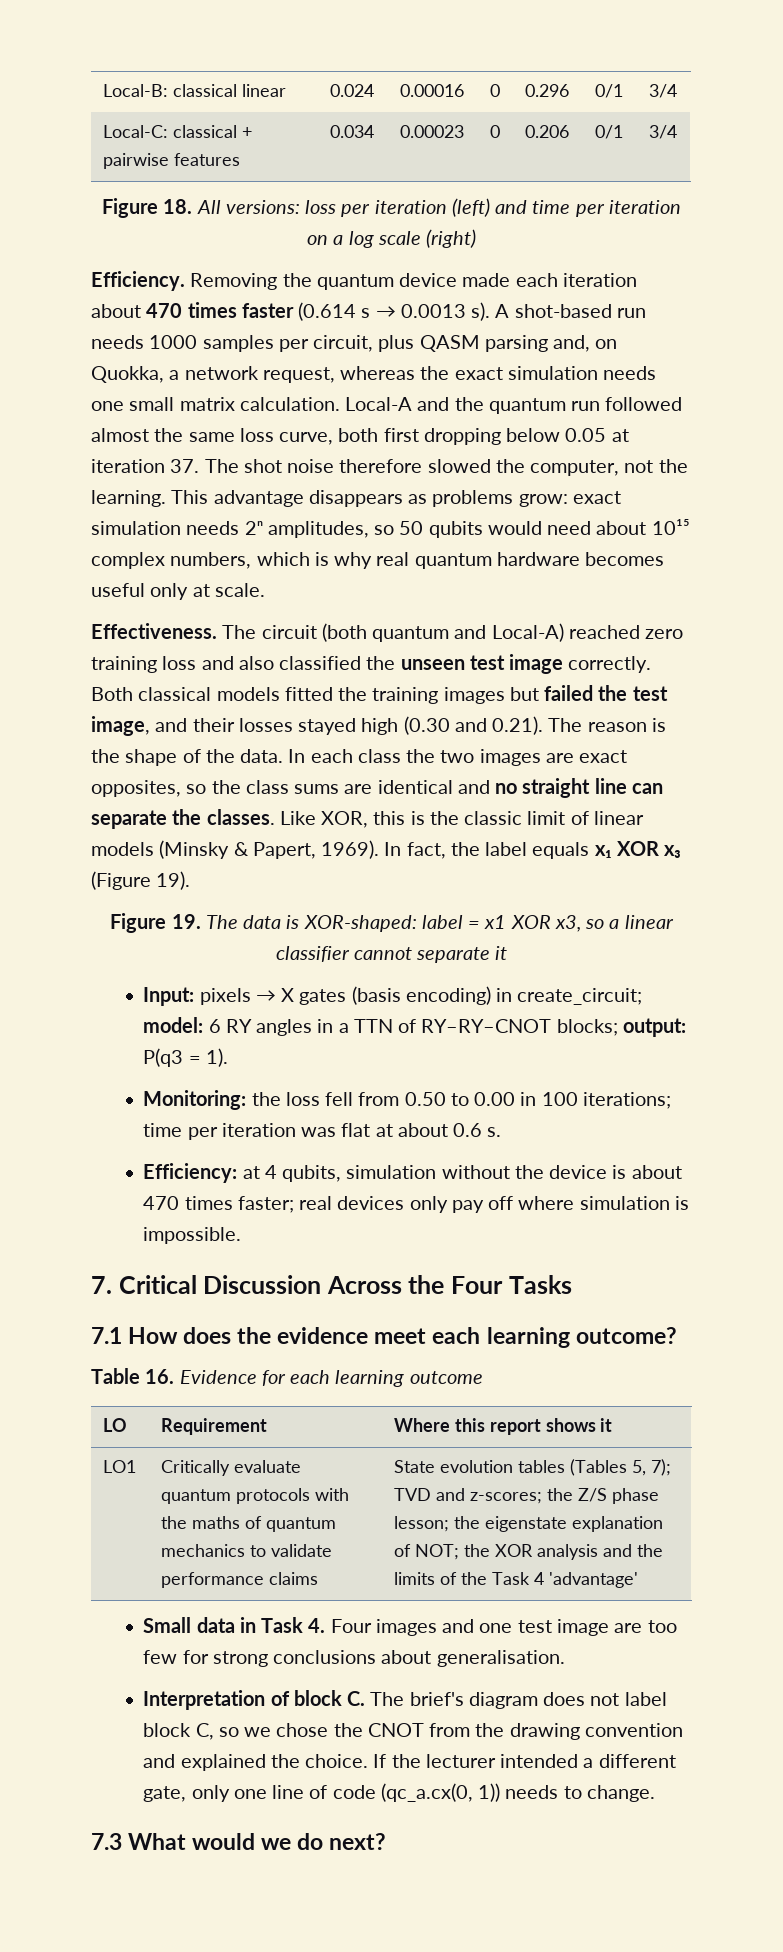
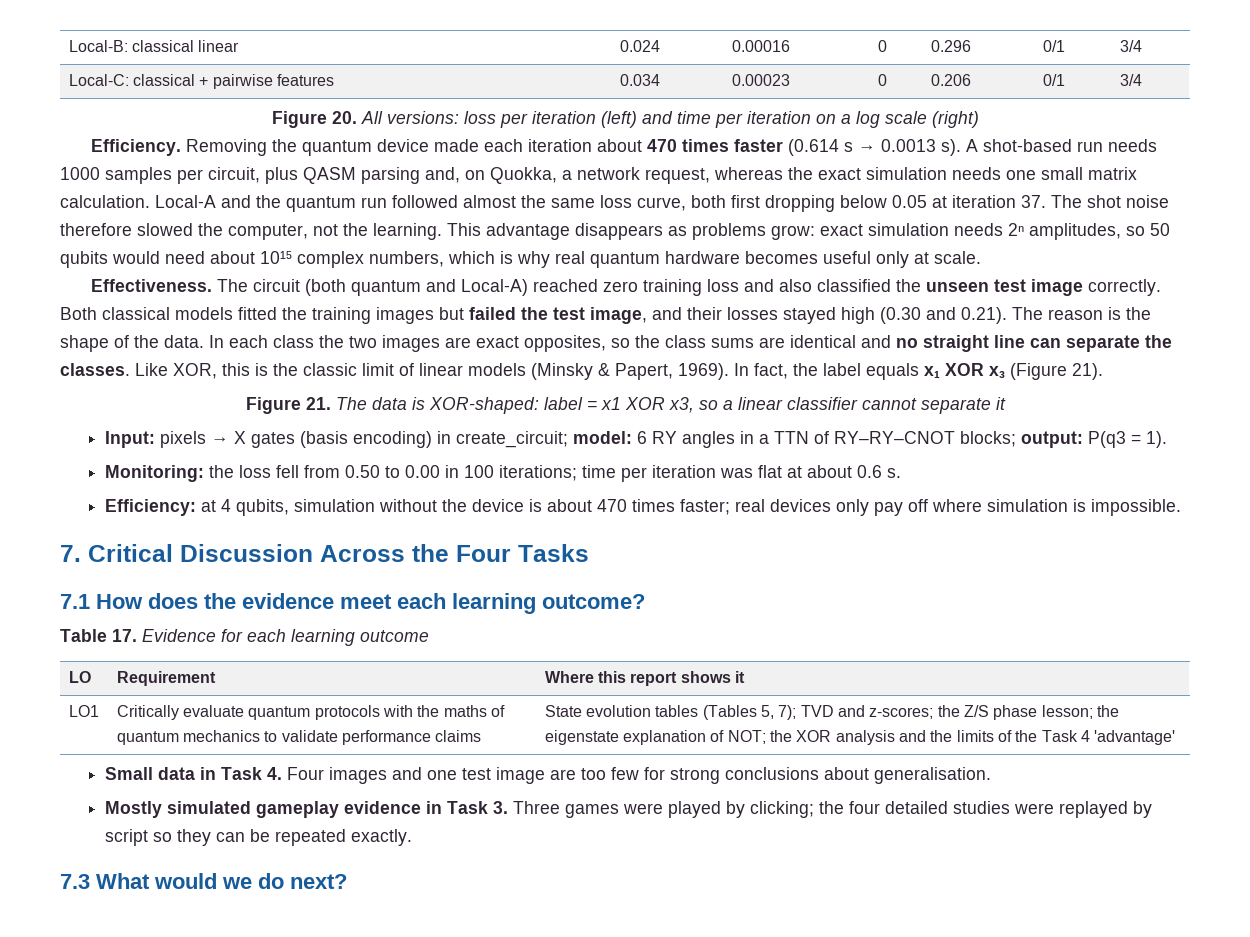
[163,199,193,214] 18. -> [331,111,357,124] 20.
[156,871,191,890] [110,913,201,933] 19). // Figure 19. -> [1072,363,1103,380] [245,397,331,414] 21). // Figure 21.
[145,1369,175,1384] 16. -> [112,629,137,642] 17.
[143,1690,667,1710] [143,1723,684,1740] [143,1754,676,1771] [143,1783,656,1802] Interpretation of block C. The brief's diagram does not label block C, so we chose the CNOT from the drawing convention and explained the choice. If the lecturer intended a different gate, only one line of code (qc_a.cx(0, 1)) needs to change. -> [105,801,1153,818] [105,829,413,846] Mostly simulated gameplay evidence in Task 3. Three games were played by clicking; the four detailed studies were replayed by script so they can be repeated exactly.

